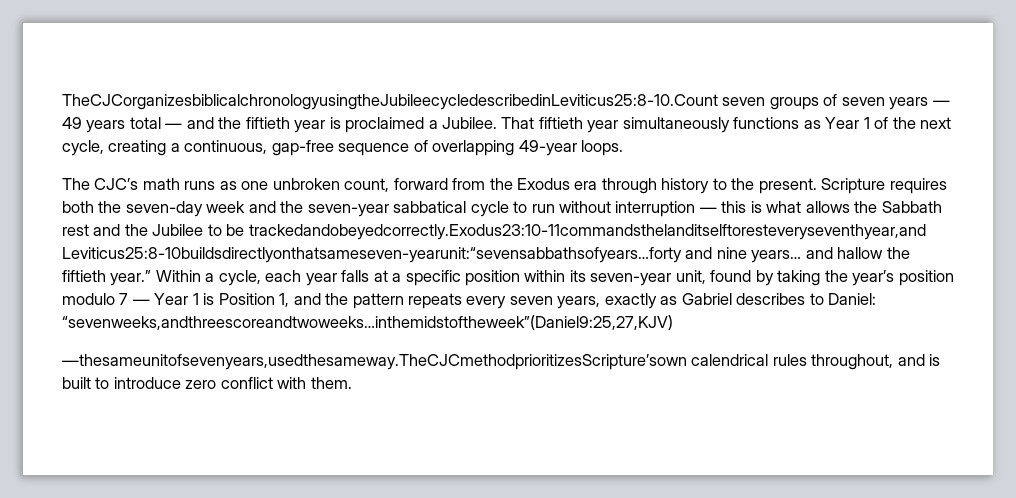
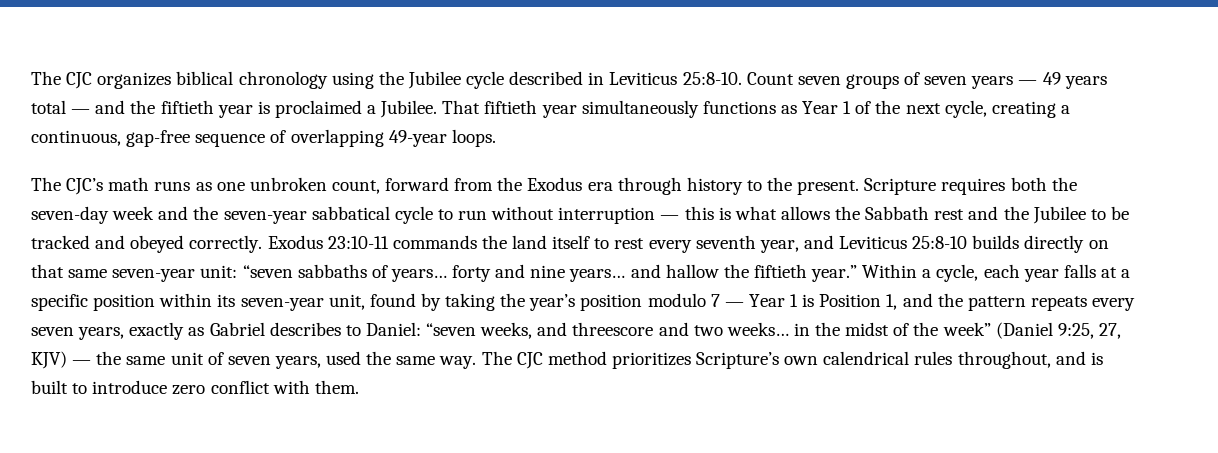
[62,94,718,110] TheCJCorganizesbiblicalchronologyusingtheJubileecycledescribedinLeviticus25:8-10.Count -> [31,71,794,89] The CJC organizes biblical chronology using the Jubilee cycle described in Leviticus 25:8-10. Count
[248,224,926,240] [62,247,682,263] trackedandobeyedcorrectly.Exodus23:10-11commandsthelanditselftoresteveryseventhyear,and Leviticus25:8-10buildsdirectlyonthatsameseven-yearunit:“sevensabbathsofyears…forty -> [31,235,1109,253] [31,264,492,282] tracked and obeyed correctly. Exodus 23:10-11 commands the land itself to rest every seventh year, and Leviticus 25:8-10 builds directly on that same seven-year unit: “seven sabbaths of years… forty
[62,315,673,330] [62,354,687,370] “sevenweeks,andthreescoreandtwoweeks…inthemidstoftheweek”(Daniel9:25,27,KJV) // —thesameunitofsevenyears,usedthesameway.TheCJCmethodprioritizesScripture’sown -> [426,322,1121,339] [31,351,819,369] “seven weeks, and threescore and two weeks… in the midst of the week” (Daniel 9:25, 27, KJV) — the same unit of seven years, used the same way. The CJC method prioritizes Scripture’s own

